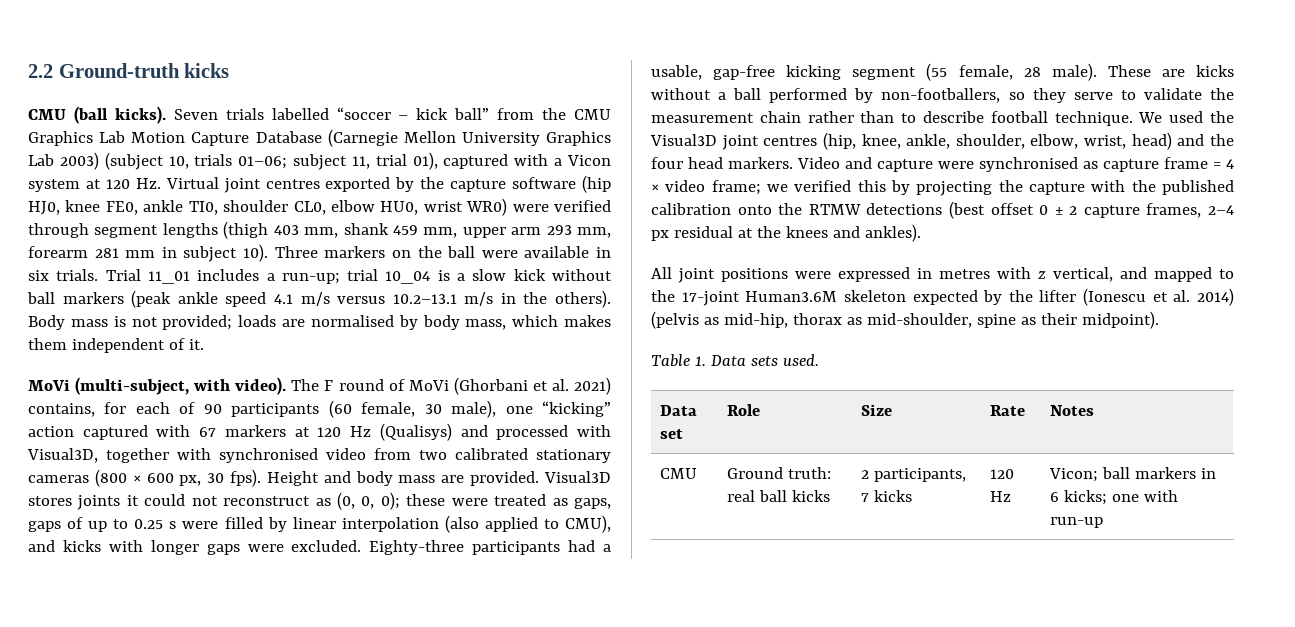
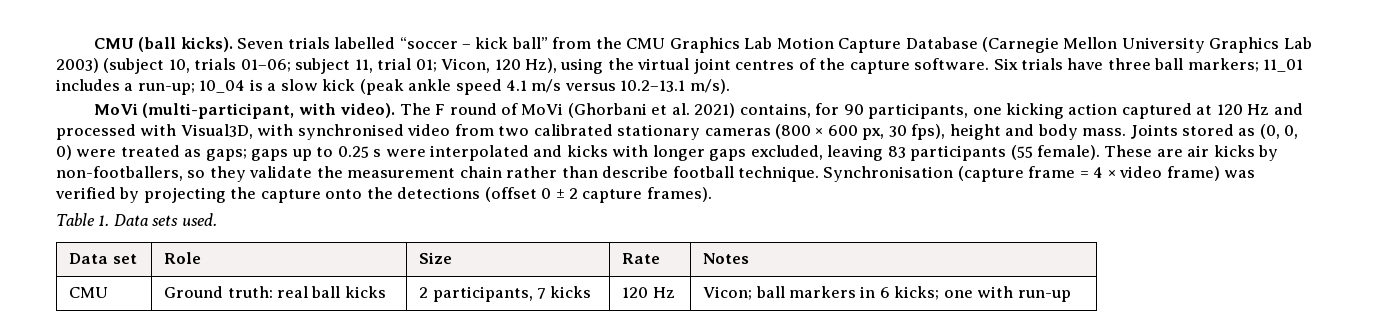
[28,63,230,78] 2.2 Ground-truth kicks // -> (93, 43) none
[412,152,611,170] [28,175,611,193] [28,198,612,216] [28,221,612,239] [28,244,611,262] [28,269,141,281] 01), captured with a Vicon system at 120 Hz. Virtual joint centres exported by the capture software (hip HJ0, knee FE0, ankle TI0, shoulder CL0, elbow HU0, wrist WR0) were verified through segment lengths (thigh 403 mm, shank 459 mm, upper arm 293 mm, forearm 281 mm in subject 10). Three markers on the ball were available in six trials. Trial -> [415,58,1259,74] 01; Vicon, 120 Hz), using the virtual joint centres of the capture software. Six trials have three ball markers;
[347,269,379,281] trial -> (195, 89) none
[552,269,613,281] [27,292,124,304] without ball markers -> (356, 85) none
[464,290,611,308] [28,315,611,330] [28,338,204,353] [28,377,190,395] m/s in the others). Body mass is not provided; loads are normalised by body mass, which makes them independent of it. // MoVi (multi-subject, -> [689,79,730,94] [93,103,295,119] m/s). // MoVi (multi-participant,
[135,400,611,418] [28,425,286,440] each of 90 participants (60 female, 30 male), one “kicking” action captured with 67 markers -> [843,103,1192,119] 90 participants, one kicking action captured
[379,423,452,441] (Qualisys) -> (1270, 109) none
[106,448,169,463] together -> (253, 131) none
[230,469,612,487] [28,494,311,510] fps). Height and body mass are provided. Visual3D stores joints it could not reconstruct -> [911,124,1235,140] fps), height and body mass. Joints stored
[380,492,446,510] 0); these -> [56,145,72,160] 0)
[574,498,612,509] [28,517,84,532] gaps, gaps of -> [205,149,289,161] gaps; gaps
[224,515,611,533] filled by linear interpolation (also applied to CMU), -> [430,145,530,161] interpolated
[247,540,611,555] [651,63,1234,81] [651,88,848,103] were excluded. Eighty-three participants had a usable, gap-free kicking segment (55 female, 28 male). These are kicks without a ball performed -> [750,145,1255,161] excluded, leaving 83 participants (55 female). These are air kicks
[1073,90,1136,100] serve to -> (246, 174) none
[901,113,917,123] to -> (598, 172) none
[1138,111,1234,123] [650,132,1234,150] [651,157,1159,172] We used the Visual3D joint centres (hip, knee, ankle, shoulder, elbow, wrist, head) and the four head markers. Video and capture were synchronised as capture -> [823,166,1024,182] Synchronisation (capture
[711,180,1234,196] [651,201,1234,219] [651,224,921,242] [651,267,1234,283] [651,288,1234,306] [651,311,1159,329] frame; we verified this by projecting the capture with the published calibration onto the RTMW detections (best offset 0 ± 2 capture frames, 2–4 px residual at the knees and ankles). // All joint positions were expressed in metres with z vertical, and mapped to the 17-joint Human3.6M skeleton expected by the lifter (Ionescu et al. 2014) (pelvis as mid-hip, thorax as mid-shoulder, spine as their midpoint). -> [1166,166,1256,181] [55,187,712,203] frame) was verified by projecting the capture onto the detections (offset 0 ± 2 capture frames).

